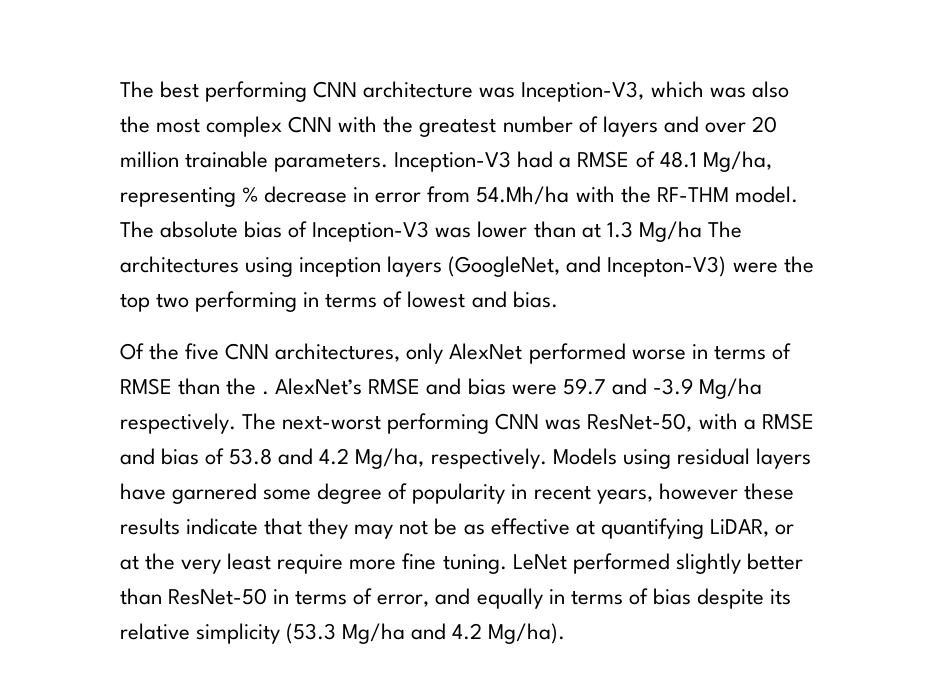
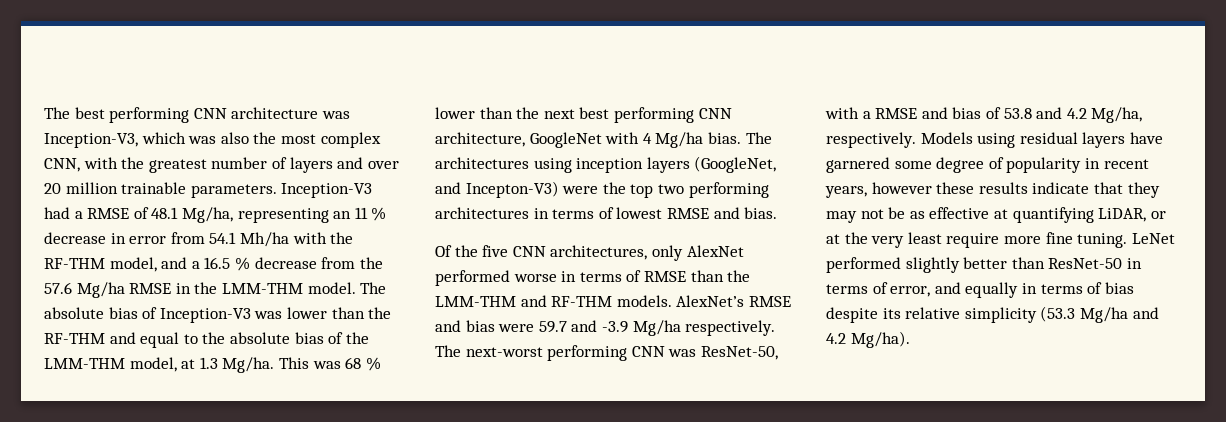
[288,116,333,133] CNN -> [44,158,80,172] CNN,
(236, 197) none -> [333,207,368,219] an 11
[476,186,570,205] 54.Mh/ha -> [209,232,289,247] 54.1 Mh/ha
(729, 194) none -> [109,257,383,272] [44,282,303,298] model, and a 16.5 % decrease from the 57.6 Mg/ha RMSE in the LMM-THM
[581,221,702,242] at 1.3 Mg/ha -> [368,307,392,319] [44,332,369,348] [44,357,381,373] [435,107,732,123] [435,132,741,148] the RF-THM and equal to the absolute bias of the LMM-THM model, at 1.3 Mg/ha. This was 68 % lower than the next best performing CNN architecture, GoogleNet with 4 Mg/ha bias.
(298, 301) none -> [435,207,529,219] architectures
(466, 299) none -> [666,208,709,219] RMSE
[262,391,270,395] . -> [435,295,672,307] LMM-THM and RF-THM models.

